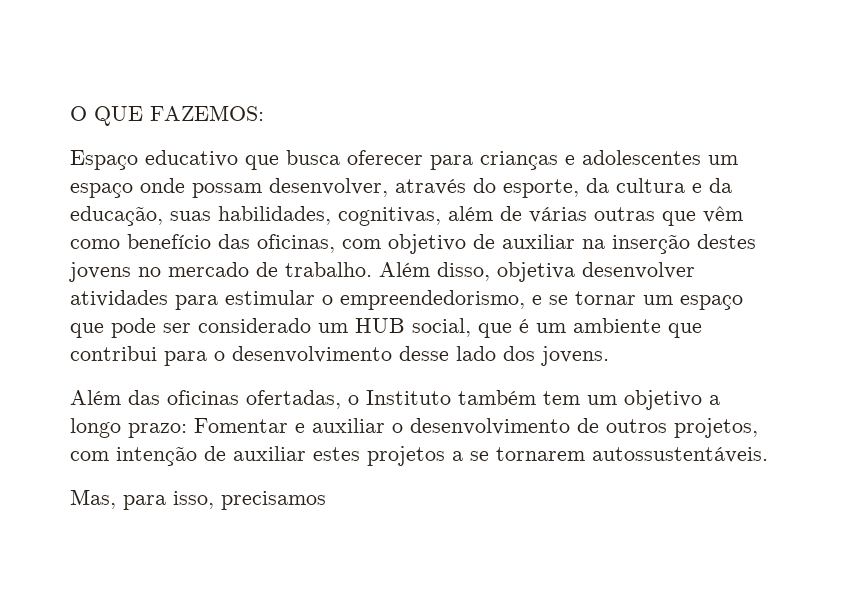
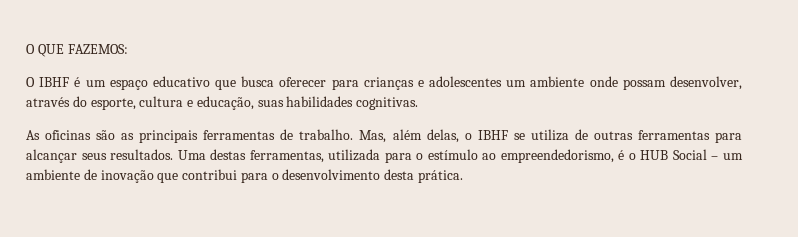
[70,150,138,170] Espaço -> [26,77,148,90] O IBHF é um espaço
[70,183,133,198] espaço -> [530,76,585,87] ambiente
[586,178,609,193] da -> (136, 104) none
[709,178,732,193] da -> (194, 103) none
[218,206,743,226] [70,234,756,254] [69,262,695,282] [70,290,743,310] [70,318,661,338] habilidades, cognitivas, além de várias outras que vêm como benefício das oficinas, com objetivo de auxiliar na inserção destes jovens no mercado de trabalho. Além disso, objetiva desenvolver atividades para estimular o empreendedorismo, e se tornar um espaço que pode ser considerado um HUB social, que é um ambiente -> [286,96,419,110] [26,129,742,143] [26,149,743,163] [26,169,154,183] habilidades cognitivas. // As oficinas são as principais ferramentas de trabalho. Mas, além delas, o IBHF se utiliza de outras ferramentas para alcançar seus resultados. Uma destas ferramentas, utilizada para o estímulo ao empreendedorismo, é o HUB Social – um ambiente de inovação
[399,346,609,366] [70,390,720,410] [70,418,758,438] [70,446,768,466] [70,489,326,510] desse lado dos jovens. // Além das oficinas ofertadas, o Instituto também tem um objetivo a longo prazo: Fomentar e auxiliar o desenvolvimento de outros projetos, com intenção de auxiliar estes projetos a se tornarem autossustentáveis. // Mas, para isso, precisamos -> [384,169,464,183] desta prática.

